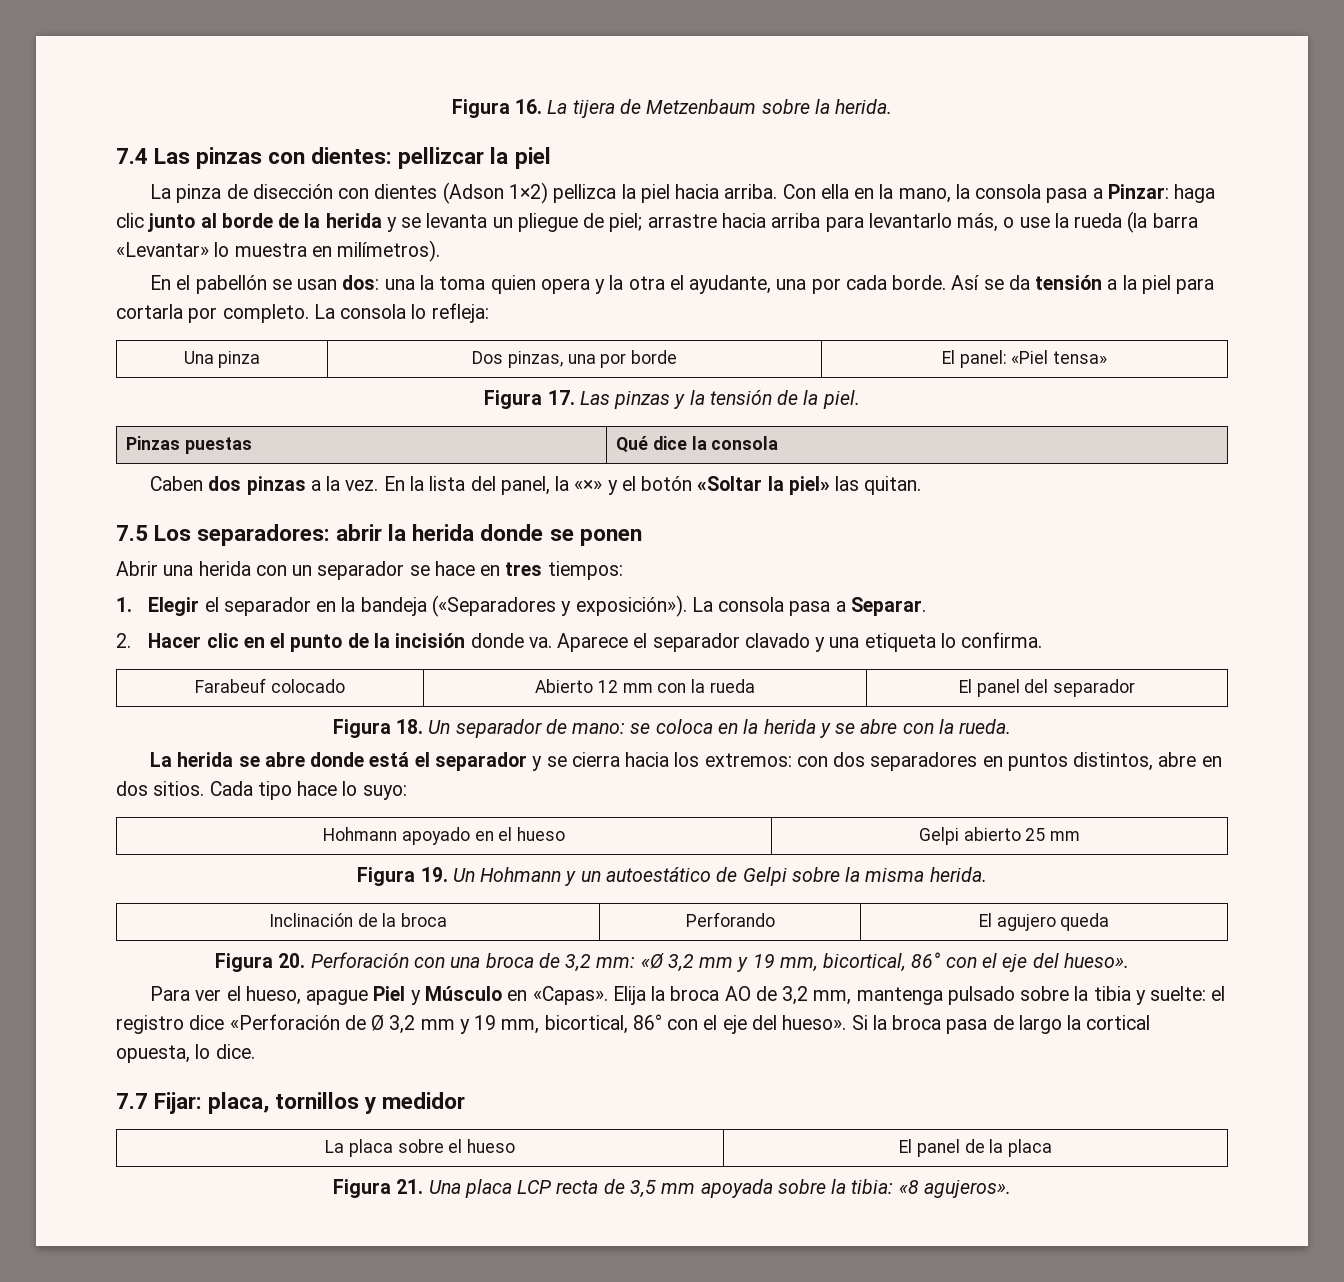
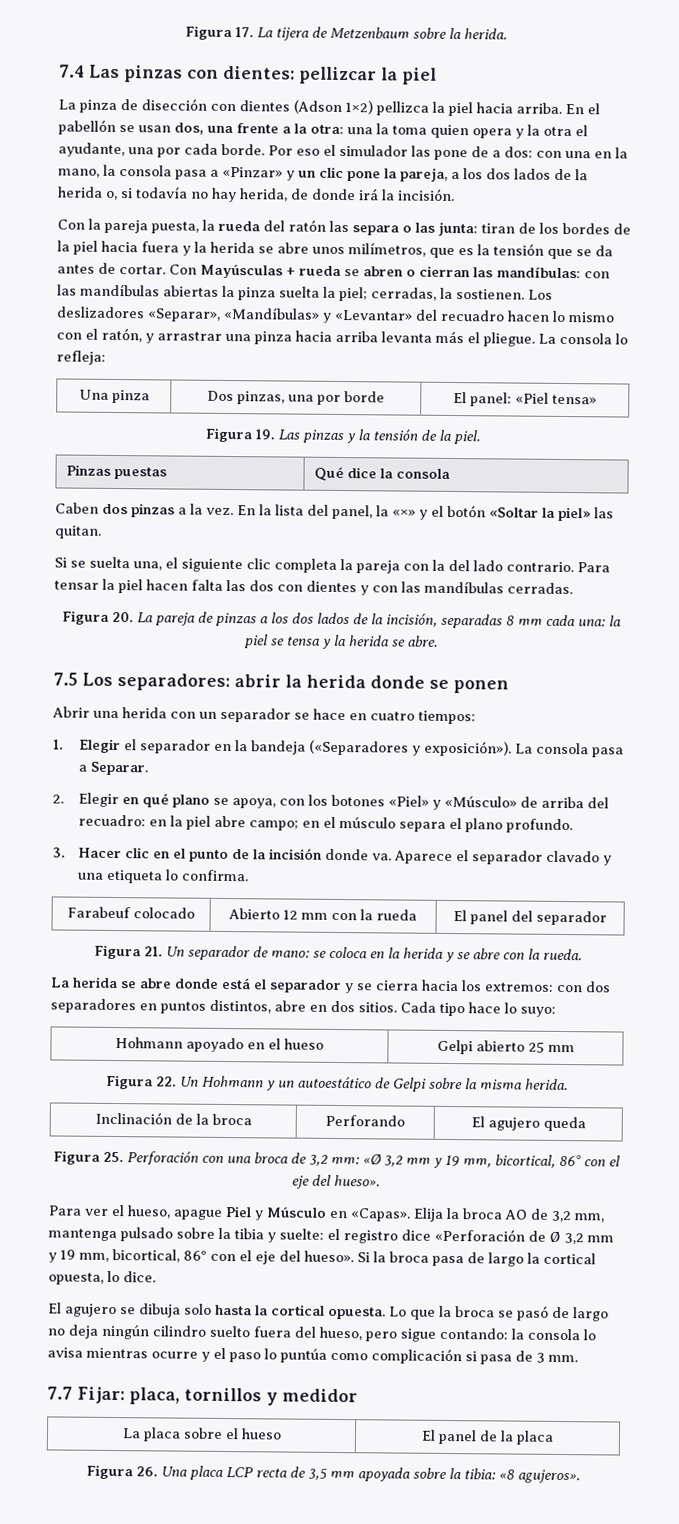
[451,99,543,118] Figura 16. -> [185,25,254,41] Figura 17.
[782,184,1216,203] [116,211,1198,233] [116,240,441,262] Con ella en la mano, la consola pasa a Pinzar: haga clic junto al borde de la herida y se levanta un pliegue de piel; arrastre hacia arriba para levantarlo más, o use la rueda (la barra «Levantar» lo muestra en milímetros). // -> (562, 108) none
[342,275,380,290] dos: -> [174,122,344,135] dos, una frente a la otra:
[951,275,1215,294] [116,304,309,323] Así se da tensión a la piel para cortarla por completo. -> [268,144,628,161] [58,164,588,182] [58,186,455,203] [57,218,631,237] [57,240,613,260] [57,262,610,279] [57,283,553,302] [56,306,615,323] [56,327,535,347] Por eso el simulador las pone de a dos: con una en la mano, la consola pasa a «Pinzar» y un clic pone la pareja, a los dos lados de la herida o, si todavía no hay herida, de donde irá la incisión. // Con la pareja puesta, la rueda del ratón las separa o las junta: tiran de los bordes de la piel hacia fuera y la herida se abre unos milímetros, que es la tensión que se da antes de cortar. Con Mayúsculas + rueda se abren o cierran las mandíbulas: con las mandíbulas abiertas la pinza suelta la piel; cerradas, la sostienen. Los deslizadores «Separar», «Mandíbulas» y «Levantar» del recuadro hacen lo mismo con el ratón, y arrastrar una pinza hacia arriba levanta más el pliegue.
[547,390,575,405] 17. -> [254,429,275,440] 19.
(922, 485) none -> [54,556,610,574] [54,578,573,596] [61,610,621,629] [243,634,438,649] // Si se suelta una, el siguiente clic completa la pareja con la del lado contrario. Para tensar la piel hacen falta las dos con dientes y con las mandíbulas cerradas. // Figura 20. La pareja de pinzas a los dos lados de la incisión, separadas 8 mm cada una: la piel se tensa y la herida se abre.
[505,562,543,576] tres -> [370,711,415,721] cuatro
(131, 640) none -> [77,792,609,810] [77,814,573,834] [52,847,66,858] Elegir en qué plano se apoya, con los botones «Piel» y «Músculo» de arriba del recuadro: en la piel abre campo; en el músculo separa el plano profundo. // 3.
[396,719,424,734] 18. -> [144,946,163,957] 21.
[420,867,448,882] 19. -> [156,1076,177,1087] 22.
[278,953,306,968] 20. -> [102,1151,124,1163] 25.
(255, 1051) none -> [48,1302,609,1322] [47,1324,596,1342] [47,1347,578,1365] // El agujero se dibuja solo hasta la cortical opuesta. Lo que la broca se pasó de largo no deja ningún cilindro suelto fuera del hueso, pero sigue contando: la consola lo avisa mientras ocurre y el paso lo puntúa como complicación si pasa de 3 mm.
[396,1179,424,1194] 21. -> [136,1466,158,1477] 26.

